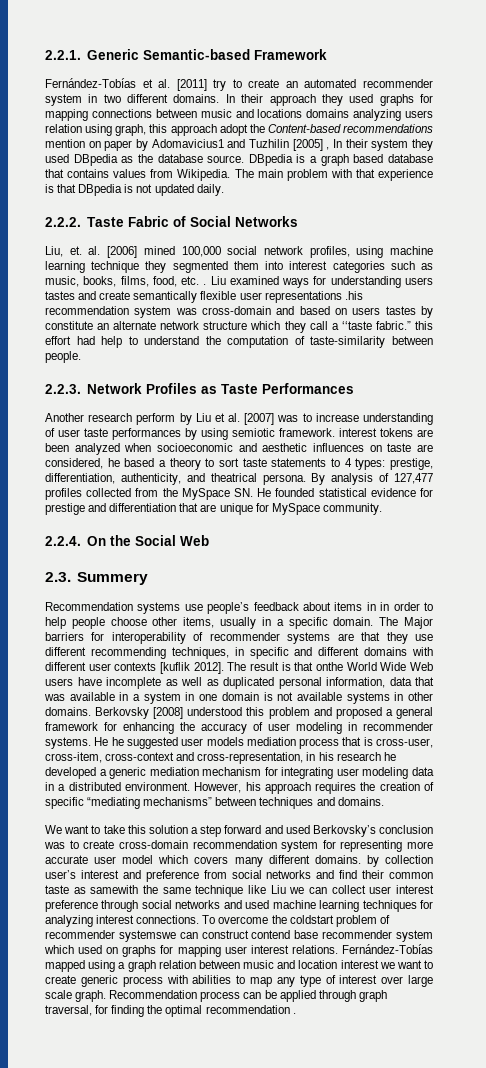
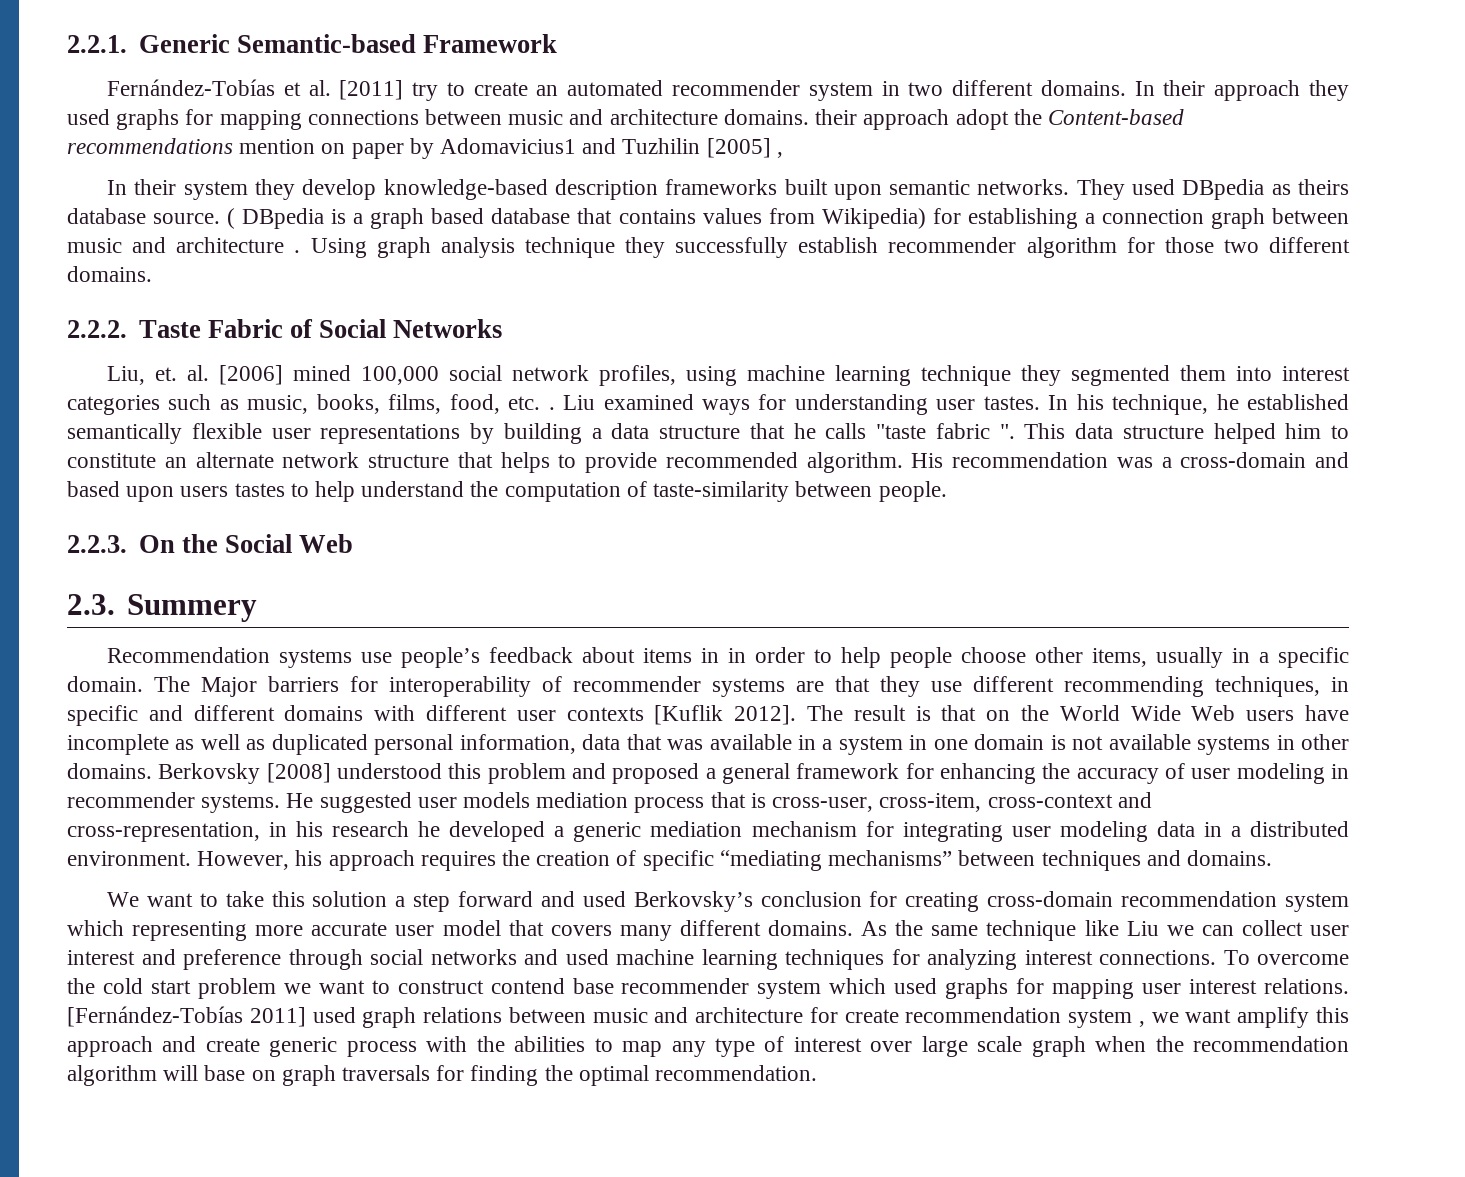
[257,109,433,121] [45,124,168,136] locations domains analyzing users relation using graph, this -> [609,109,858,125] architecture domains. their
(330, 148) none -> (783, 155) //
(434, 145) none -> [302,179,1125,200] develop knowledge-based description frameworks built upon semantic networks. They
[137,154,153,163] the -> [1297,179,1349,195] theirs
(245, 159) none -> [227,208,236,229] (
[177,169,433,181] [45,184,224,196] Wikipedia. The main problem with that experience is that DBpedia is not updated daily. -> [821,208,1349,229] [67,237,1350,258] [67,266,152,282] Wikipedia) for establishing a connection graph between music and architecture . Using graph analysis technique they successfully establish recommender algorithm for those two different domains.
[405,277,433,285] [45,291,363,303] [45,306,433,318] users tastes and create semantically flexible user representations .his recommendation system was cross-domain and based on users tastes by -> [936,394,1350,415] [67,423,1349,444] user tastes. In his technique, he established semantically flexible user representations by building a data structure that he calls "taste fabric ". This data structure helped him to
[250,321,433,333] [45,336,138,348] which they call a ‘‘taste fabric.” this effort had help to -> [457,452,1349,473] [67,481,356,502] that helps to provide recommended algorithm. His recommendation was a cross-domain and based upon users tastes to help
[86,383,354,394] [45,413,434,425] [45,428,433,440] [45,443,434,455] [45,458,433,470] [45,473,433,485] [45,488,433,500] [45,503,382,515] [45,536,81,546] Network Profiles as Taste Performances // Another research perform by Liu et al. [2007] was to increase understanding of user taste performances by using semiotic framework. interest tokens are been analyzed when socioeconomic and aesthetic influences on taste are considered, he based a theory to sort taste statements to 4 types: prestige, differentiation, authenticity, and theatrical persona. By analysis of 127,477 profiles collected from the MySpace SN. He founded statistical evidence for prestige and differentiation that are unique for MySpace community. // 2.2.4. -> (127, 544) none
[160,662,190,674] [kuflik -> [654,705,724,725] [Kuflik
[315,662,343,671] onthe -> [986,705,1049,721] on the
[111,737,124,746] he -> (314, 800) none
[44,840,115,849] was to create -> [869,891,980,912] for creating
[322,840,336,849] for -> [67,920,124,936] which
[158,855,189,864] which -> [508,920,544,936] that
[366,855,433,867] [45,870,433,882] [45,885,139,894] by collection user’s interest and preference from social networks and find their common taste as samewith -> [861,921,888,936] As
(435, 889) none -> [141,949,176,965] and
[289,915,390,927] [45,930,198,942] coldstart problem of recommender systemswe can -> [102,978,390,999] cold start problem we want to
[106,947,119,954] on -> (938, 986) none
[341,944,433,954] [45,960,433,972] Fernández-Tobías mapped using a graph relation between music and location interest we want to -> [67,1006,1349,1028] [67,1036,197,1057] [Fernández-Tobías 2011] used graph relations between music and architecture for create recommendation system , we want amplify this approach and
(188, 979) none -> [476,1036,505,1052] the
[75,990,387,1002] [45,1005,92,1016] graph. Recommendation process can be applied through graph traversal, -> [1031,1036,1350,1057] [67,1065,431,1086] graph when the recommendation algorithm will base on graph traversals
[205,1005,296,1014] recommendation . -> [655,1065,818,1081] recommendation.

